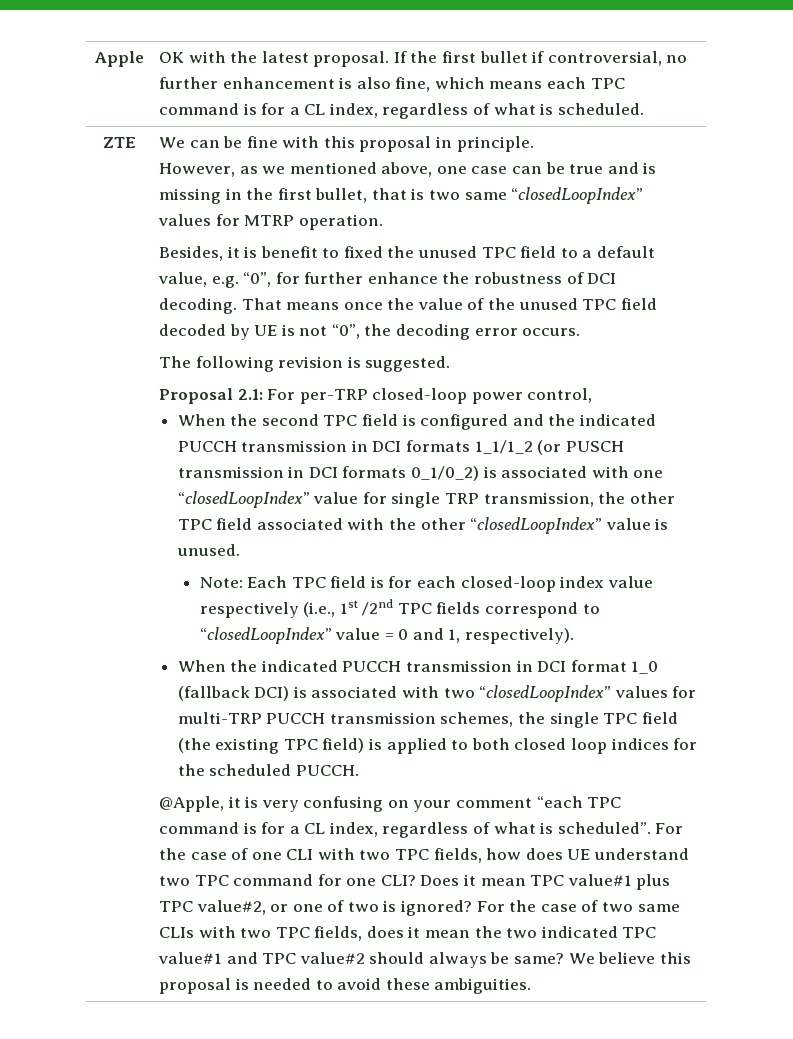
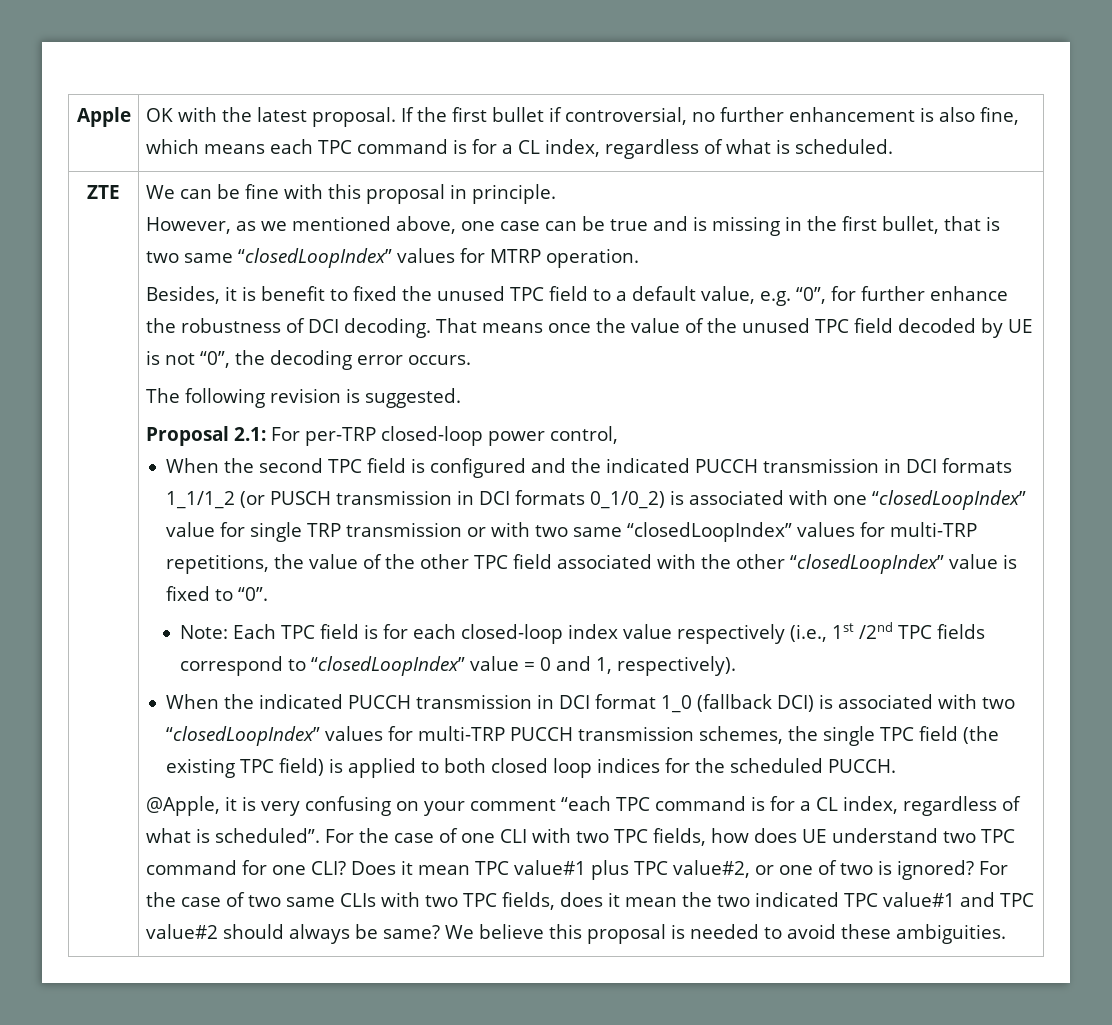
[483,492,594,507] transmission, -> [345,522,977,542] [165,554,382,574] transmission or with two same “closedLoopIndex” values for multi-TRP repetitions, the value of
[176,544,240,556] unused. -> [165,586,268,601] fixed to “0”.

